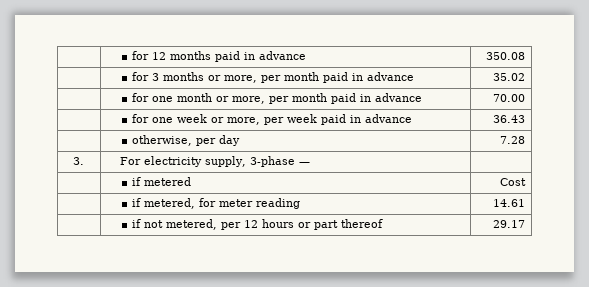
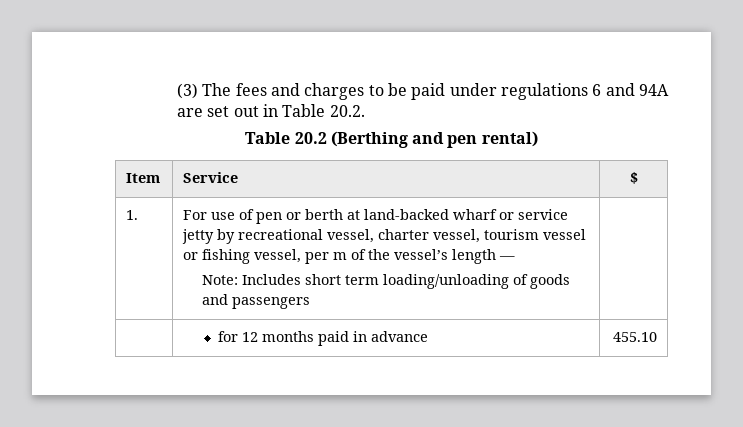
(131, 55) none -> [176,83,669,100] [176,104,365,117] [245,131,538,148] [126,173,161,183] [183,172,239,183] [629,172,638,184] [126,210,139,220] [183,209,569,224] [182,229,587,244] [183,249,516,264] [201,274,570,289] [201,294,310,309] (3) The fees and charges to be paid under regulations 6 and 94A are set out in Table 20.2. // Table 20.2 (Berthing and pen rental) // Item | Service | $ // 1. | For use of pen or berth at land-backed wharf or service jetty by recreational vessel, charter vessel, tourism vessel or fishing vessel, per m of the vessel’s length — // Note: Includes short term loading/unloading of goods and passengers | //
[486,52,526,60] [131,72,414,83] [493,73,526,81] [131,93,422,104] [493,94,526,102] [131,114,412,125] [493,115,526,123] [131,135,240,146] [500,136,526,144] [72,157,84,165] [119,156,310,167] [131,177,191,186] [500,178,527,186] [131,198,300,209] [493,199,526,207] [131,219,383,230] [493,220,526,228] 350.08 // | for 3 months or more, per month paid in advance | 35.02 // | for one month or more, per month paid in advance | 70.00 // | for one week or more, per week paid in advance | 36.43 // | otherwise, per day | 7.28 // 3. | For electricity supply, 3-phase — | // | if metered | Cost // | if metered, for meter reading | 14.61 // | if not metered, per 12 hours or part thereof | 29.17 -> [612,332,657,342] 455.10

